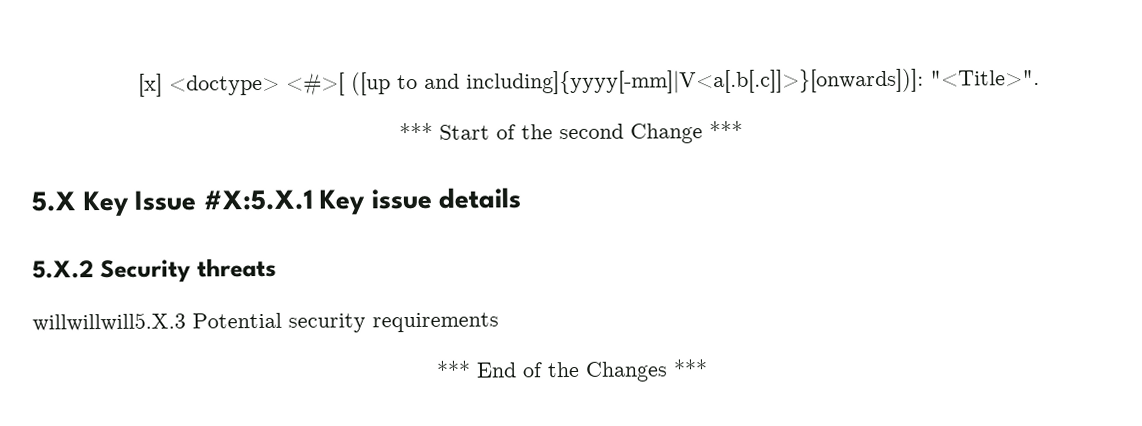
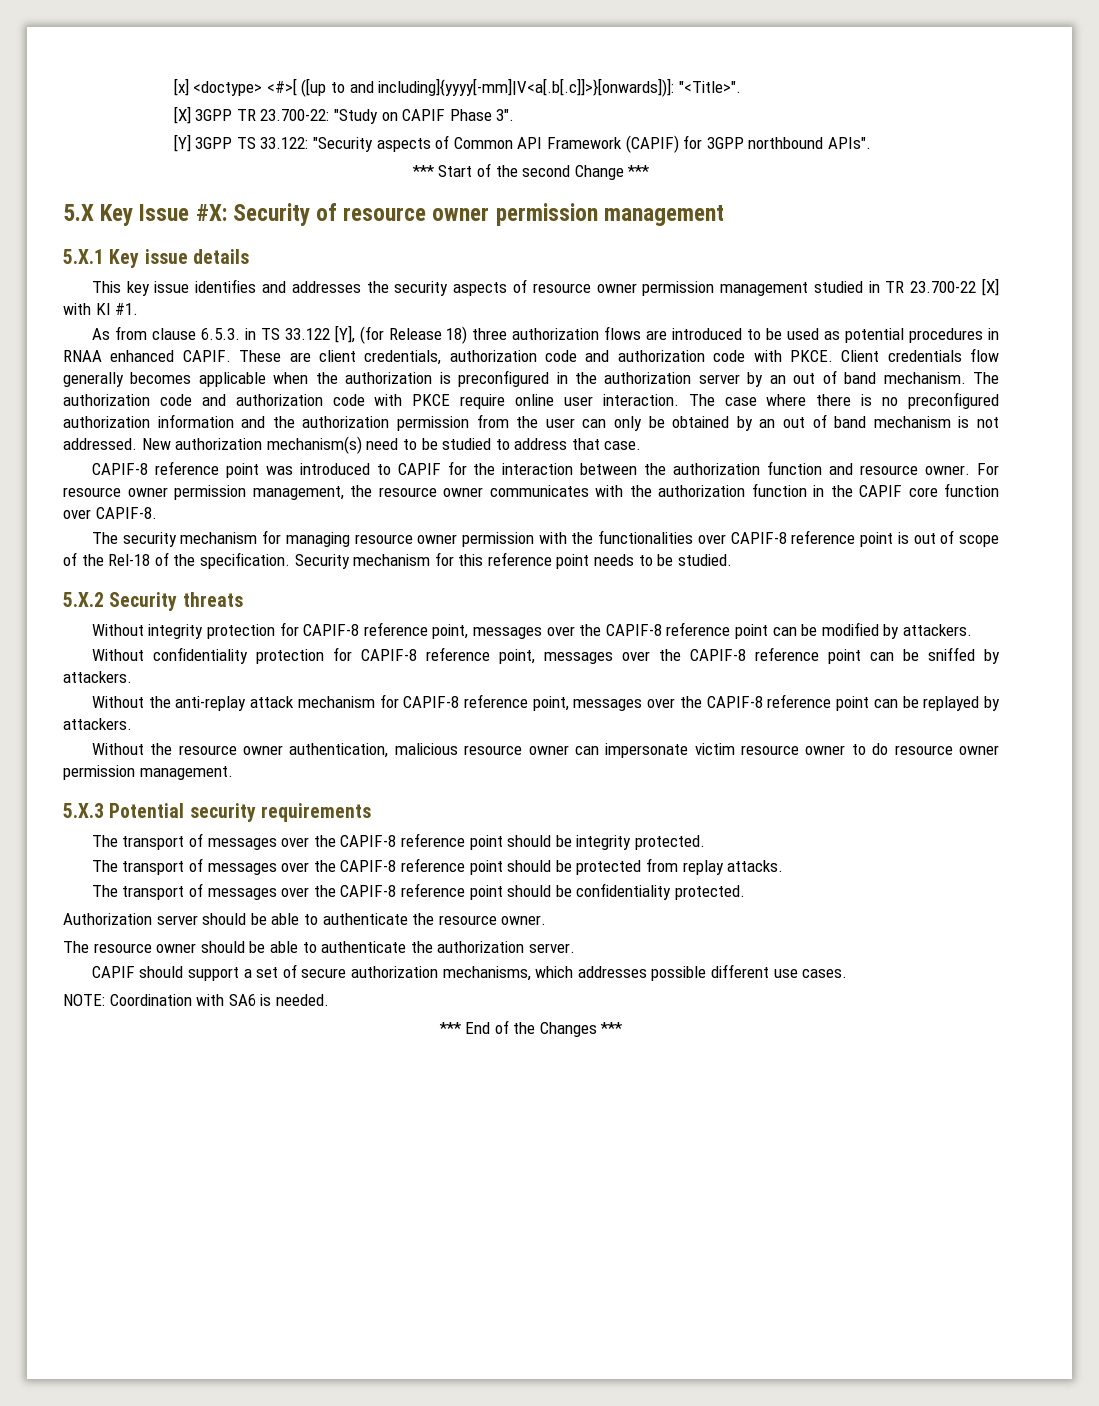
(1041, 78) none -> [173,106,515,124] [173,134,871,153] // [X] 3GPP TR 23.700-22: "Study on CAPIF Phase 3". // [Y] 3GPP TS 33.122: "Security aspects of Common API Framework (CAPIF) for 3GPP northbound APIs".
[202,187,522,215] [32,257,277,284] [32,312,499,333] #X:5.X.1 Key issue details // 5.X.2 Security threats // willwillwill5.X.3 Potential security requirements -> [195,203,724,226] [63,249,249,268] [91,278,1000,296] [63,303,139,315] [91,325,999,344] [63,348,999,365] [63,370,1000,387] [63,392,999,409] [63,414,1000,431] [63,436,642,454] [91,461,999,478] [63,483,999,500] [63,507,157,519] [91,530,1000,547] [63,552,732,569] [63,592,243,611] [91,622,972,639] [91,647,1001,664] [63,671,132,683] [91,694,1001,711] [63,718,132,730] [91,743,999,758] [63,765,233,780] [63,803,371,822] [91,833,705,850] [91,858,784,875] [91,883,745,900] [63,913,547,925] [63,941,575,953] [91,964,848,981] [63,994,329,1006] #X: Security of resource owner permission management // 5.X.1 Key issue details // This key issue identifies and addresses the security aspects of resource owner permission management studied in TR 23.700-22 [X] with KI #1. // As from clause 6.5.3. in TS 33.122 [Y], (for Release 18) three authorization flows are introduced to be used as potential procedures in RNAA enhanced CAPIF. These are client credentials, authorization code and authorization code with PKCE. Client credentials flow generally becomes applicable when the authorization is preconfigured in the authorization server by an out of band mechanism. The authorization code and authorization code with PKCE require online user interaction. The case where there is no preconfigured authorization information and the authorization permission from the user can only be obtained by an out of band mechanism is not addressed. New authorization mechanism(s) need to be studied to address that case. // CAPIF-8 reference point was introduced to CAPIF for the interaction between the authorization function and resource owner. For resource owner permission management, the resource owner communicates with the authorization function in the CAPIF core function over CAPIF-8. // The security mechanism for managing resource owner permission with the functionalities over CAPIF-8 reference point is out of scope of the Rel-18 of the specification. Security mechanism for this reference point needs to be studied. // 5.X.2 Security threats // Without integrity protection for CAPIF-8 reference point, messages over the CAPIF-8 reference point can be modified by attackers. // Without confidentiality protection for CAPIF-8 reference point, messages over the CAPIF-8 reference point can be sniffed by attackers. // Without the anti-replay attack mechanism for CAPIF-8 reference point, messages over the CAPIF-8 reference point can be replayed by attackers. // Without the resource owner authentication, malicious resource owner can impersonate victim resource owner to do resource owner permission management. // 5.X.3 Potential security requirements // The transport of messages over the CAPIF-8 reference point should be integrity protected. // The transport of messages over the CAPIF-8 reference point should be protected from replay attacks. // The transport of messages over the CAPIF-8 reference point should be confidentiality protected. // Authorization server should be able to authenticate the resource owner. // The resource owner should be able to authenticate the authorization server. // CAPIF should support a set of secure authorization mechanisms, which addresses possible different use cases. // NOTE: Coordination with SA6 is needed.

